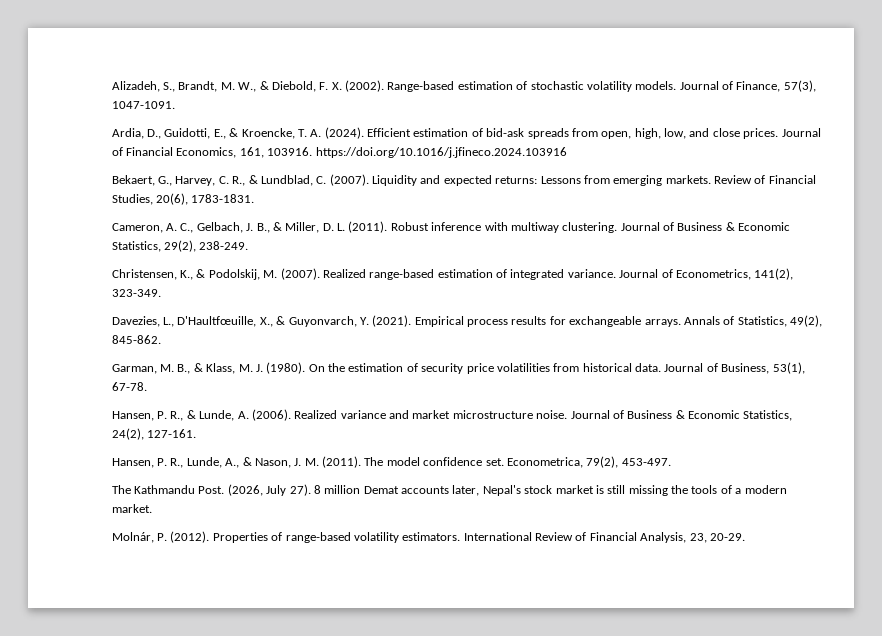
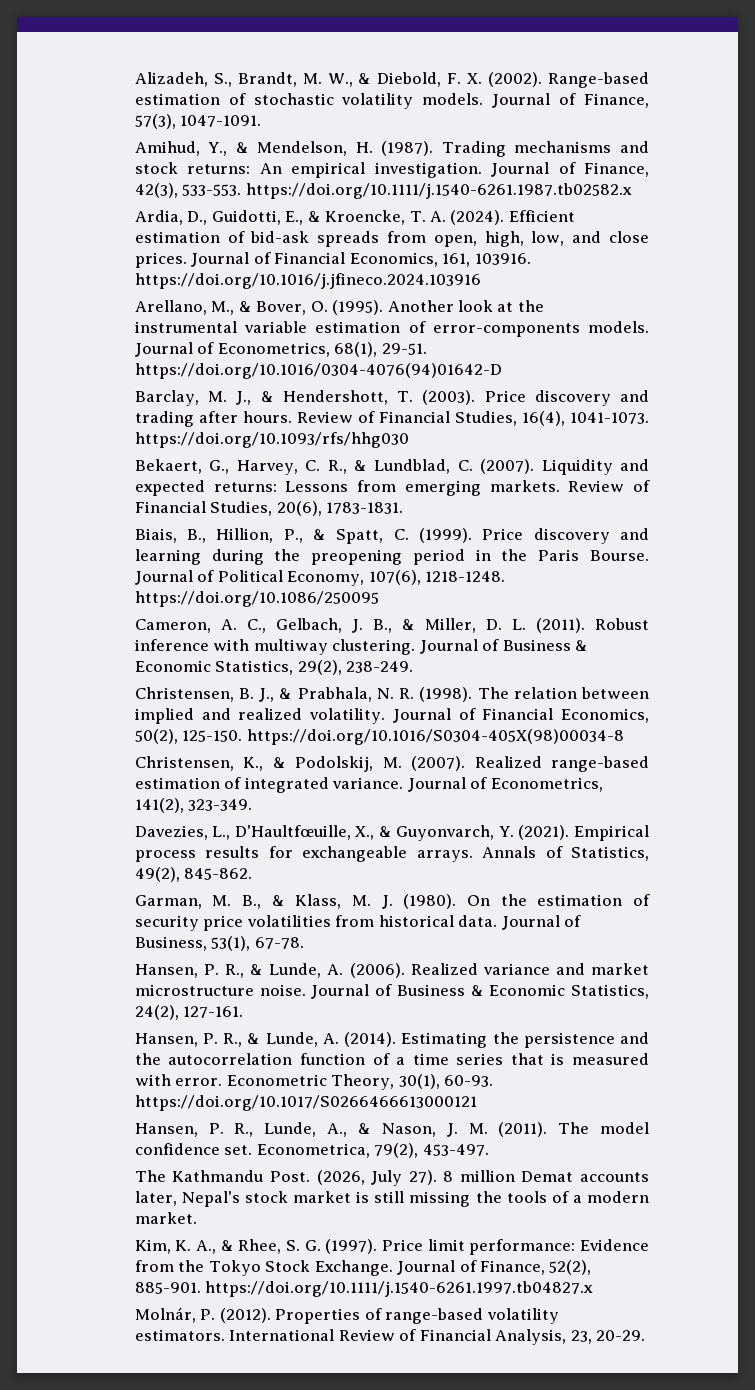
(175, 105) none -> [134,141,649,157] [134,162,649,178] [134,183,632,199] // Amihud, Y., & Mendelson, H. (1987). Trading mechanisms and stock returns: An empirical investigation. Journal of Finance, 42(3), 533-553. https://doi.org/10.1111/j.1540-6261.1987.tb02582.x
(567, 152) none -> [134,300,544,315] [134,321,649,337] [134,342,427,357] [134,363,502,379] [134,390,649,406] [134,411,649,427] [134,432,409,448] // Arellano, M., & Bover, O. (1995). Another look at the instrumental variable estimation of error-components models. Journal of Econometrics, 68(1), 29-51. https://doi.org/10.1016/0304-4076(94)01642-D // Barclay, M. J., & Hendershott, T. (2003). Price discovery and trading after hours. Review of Financial Studies, 16(4), 1041-1073. https://doi.org/10.1093/rfs/hhg030
(255, 198) none -> [134,528,650,544] [134,549,649,565] [134,570,506,586] [134,591,379,607] // Biais, B., Hillion, P., & Spatt, C. (1999). Price discovery and learning during the preopening period in the Paris Bourse. Journal of Political Economy, 107(6), 1218-1248. https://doi.org/10.1086/250095
(249, 245) none -> [134,687,650,702] [134,708,649,724] [134,729,624,745] // Christensen, B. J., & Prabhala, N. R. (1998). The relation between implied and realized volatility. Journal of Financial Economics, 50(2), 125-150. https://doi.org/10.1016/S0304-405X(98)00034-8
(197, 433) none -> [134,1032,649,1048] [134,1053,649,1065] [134,1074,494,1090] [134,1095,477,1111] // Hansen, P. R., & Lunde, A. (2014). Estimating the persistence and the autocorrelation function of a time series that is measured with error. Econometric Theory, 30(1), 60-93. https://doi.org/10.1017/S0266466613000121
(152, 508) none -> [134,1239,649,1255] [134,1260,592,1276] [134,1281,594,1297] // Kim, K. A., & Rhee, S. G. (1997). Price limit performance: Evidence from the Tokyo Stock Exchange. Journal of Finance, 52(2), 885-901. https://doi.org/10.1111/j.1540-6261.1997.tb04827.x

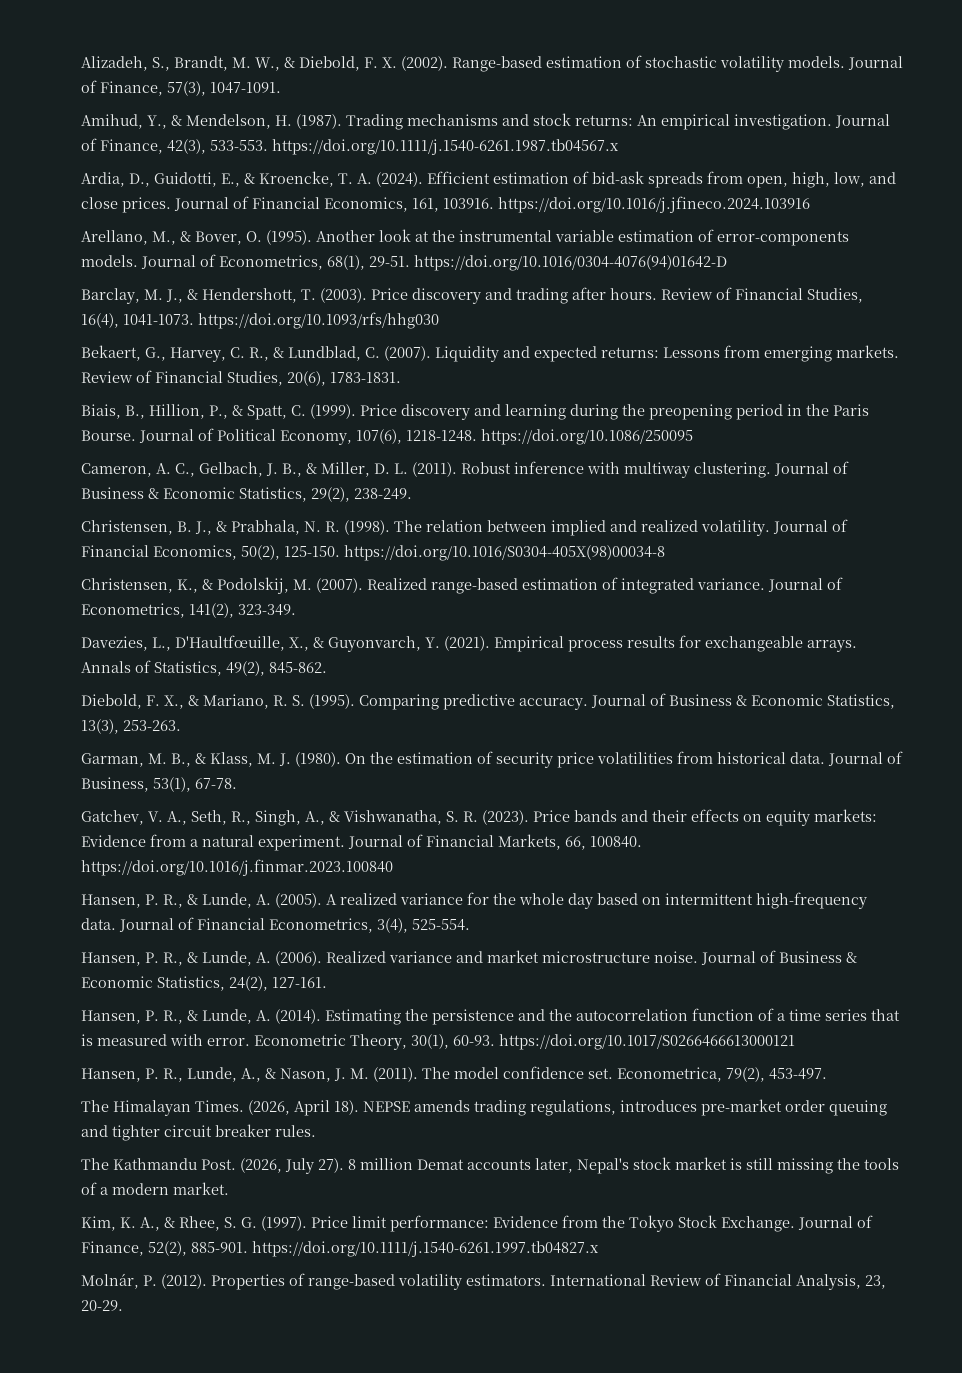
[245,183,632,199] https://doi.org/10.1111/j.1540-6261.1987.tb02582.x -> [271,139,619,155] https://doi.org/10.1111/j.1540-6261.1987.tb04567.x
(253, 874) none -> [80,693,895,710] [80,719,181,734] // Diebold, F. X., & Mariano, R. S. (1995). Comparing predictive accuracy. Journal of Business & Economic Statistics, 13(3), 253-263.
(304, 943) none -> [80,809,877,826] [80,834,642,851] [80,859,393,876] [80,892,867,909] [80,917,470,933] // Gatchev, V. A., Seth, R., Singh, A., & Vishwanatha, S. R. (2023). Price bands and their effects on equity markets: Evidence from a natural experiment. Journal of Financial Markets, 66, 100840. https://doi.org/10.1016/j.finmar.2023.100840 // Hansen, P. R., & Lunde, A. (2005). A realized variance for the whole day based on intermittent high-frequency data. Journal of Financial Econometrics, 3(4), 525-554.
(489, 1150) none -> [80,1099,887,1116] [80,1124,316,1141] // The Himalayan Times. (2026, April 18). NEPSE amends trading regulations, introduces pre-market order queuing and tighter circuit breaker rules.

